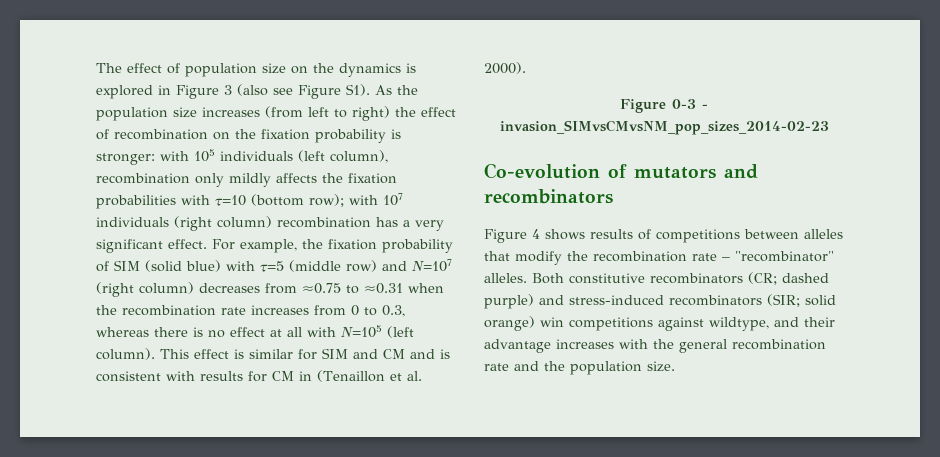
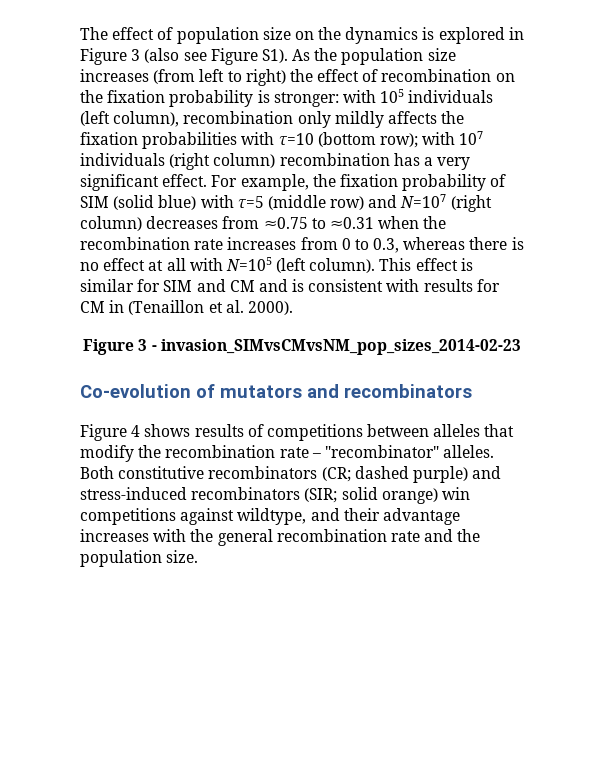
[672,99,696,109] 0-3 -> [138,339,148,351] 3

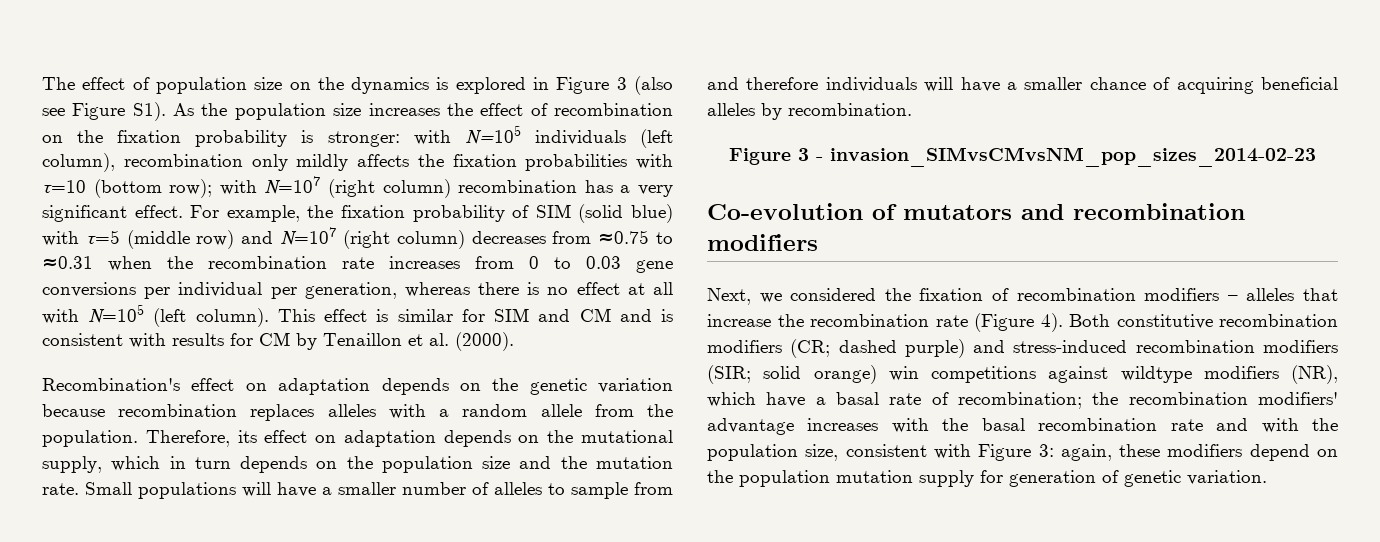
[153,69,286,86] (from left to right) -> (440, 109) none
[380,89,405,103] 105 -> [464,125,521,145] N=105
[459,131,484,145] [80,153,165,166] 107 individuals -> [264,176,321,195] N=107
[373,238,400,253] 0.3, -> [586,256,673,273] [42,282,397,299] 0.03 gene conversions per individual per generation,
[109,300,293,315] in (Tenaillon et al. 2000). -> [296,332,514,351] [42,378,673,395] [42,404,673,421] [42,430,673,447] [42,456,673,473] [42,482,673,499] [707,77,1338,94] [707,103,912,120] by Tenaillon et al. (2000). // Recombination's effect on adaptation depends on the genetic variation because recombination replaces alleles with a random allele from the population. Therefore, its effect on adaptation depends on the mutational supply, which in turn depends on the population size and the mutation rate. Small populations will have a smaller number of alleles to sample from and therefore individuals will have a smaller chance of acquiring beneficial alleles by recombination.
[344,384,472,398] [80,424,430,441] recombinators // Figure 4 shows results of competitions between -> [1073,203,1245,220] [707,234,818,251] [707,288,1238,305] recombination modifiers // Next, we considered the fixation of recombination modifiers –
[80,445,495,462] [80,466,318,479] modify the recombination rate – "recombinator" alleles. Both constitutive recombinators -> [707,313,1338,332] [707,340,782,353] increase the recombination rate (Figure 4). Both constitutive recombination modifiers
[191,487,301,500] recombinators -> [1135,340,1338,353] recombination modifiers
[237,508,380,525] wildtype, and their -> [1120,365,1338,384] [707,392,1338,409] wildtype modifiers (NR), which have a basal rate of recombination; the recombination modifiers'
[217,529,273,546] general -> [981,418,1025,431] basal
[457,529,481,542] [80,550,199,567] the population size. -> [1261,418,1338,433] [707,444,1338,461] [707,470,1267,487] with the population size, consistent with Figure 3: again, these modifiers depend on the population mutation supply for generation of genetic variation.

